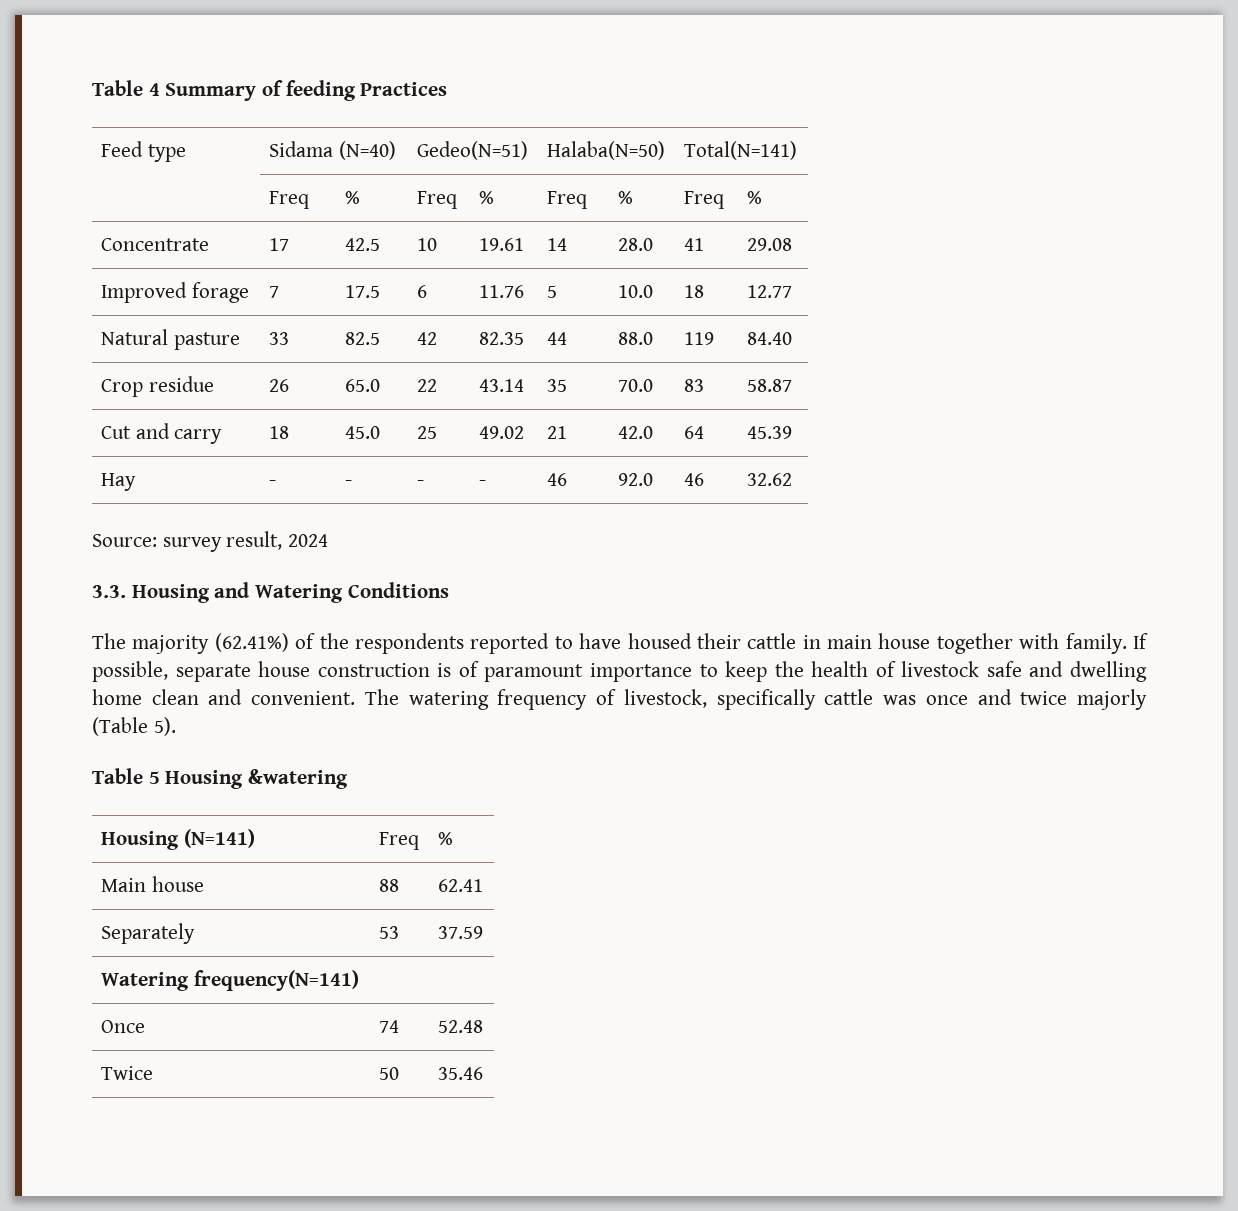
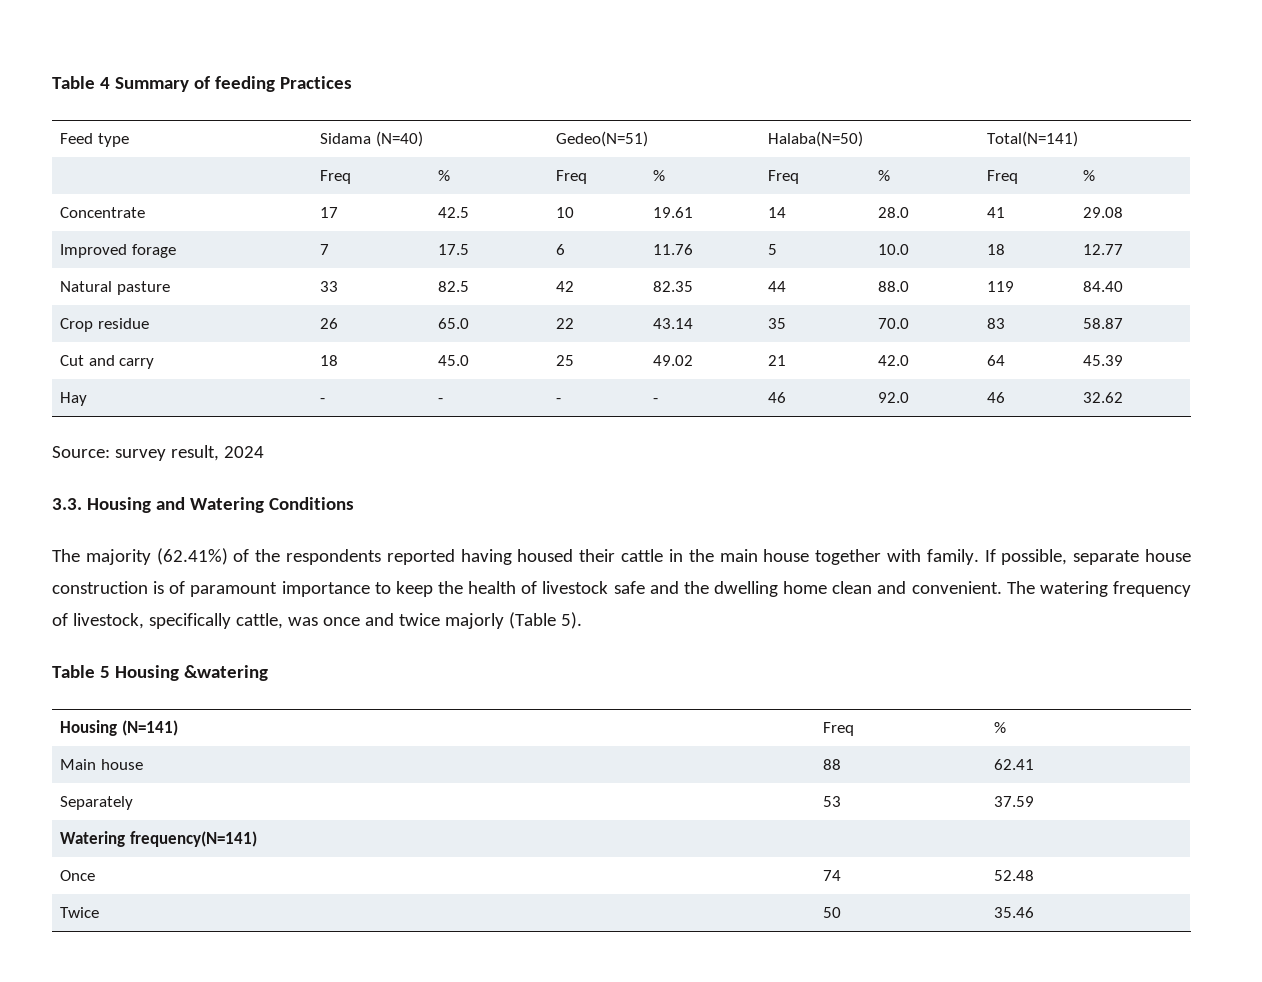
[554,633,622,649] to have -> [460,549,512,565] having
(821, 642) none -> [688,549,714,562] the
(1064, 669) none -> [683,581,709,594] the
[824,689,874,705] cattle -> [235,613,283,629] cattle,

